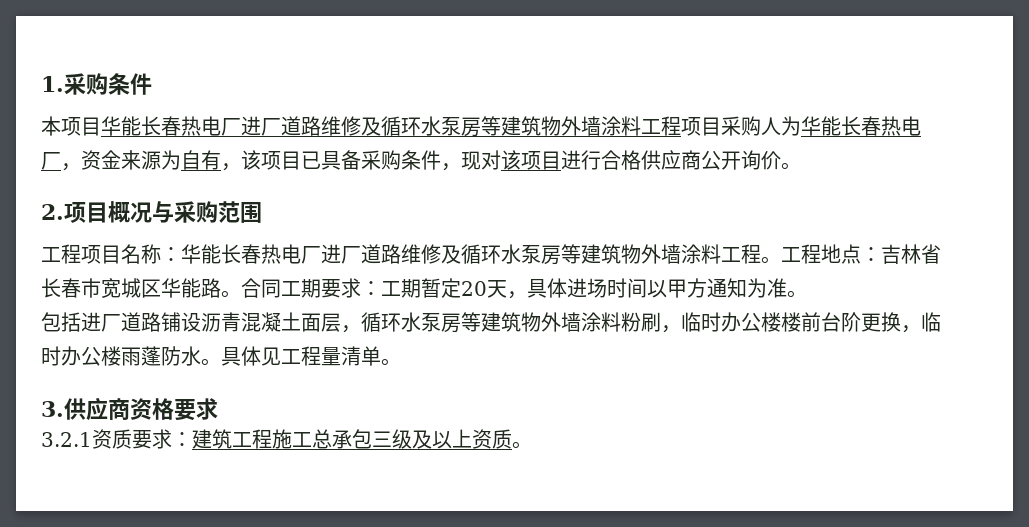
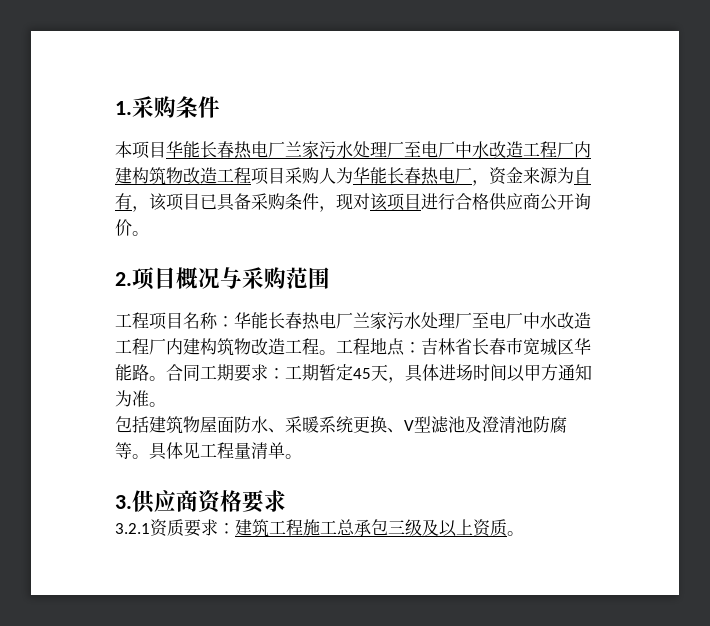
[241,116,641,137] 进厂道路维修及循环水泵房等建筑物外墙涂料 -> [285,141,591,159] [115,167,217,185] 兰家污水处理厂至电厂中水改造工程厂内建构筑物改造
[321,244,721,265] 进厂道路维修及循环水泵房等建筑物外墙涂料 -> [353,312,591,330] [115,338,285,356] 兰家污水处理厂至电厂中水改造工程厂内建构筑物改造
[461,281,487,296] 20 -> [353,368,371,379] 45
[81,312,941,333] [41,346,201,366] 进厂道路铺设沥青混凝土面层，循环水泵房等建筑物外墙涂料粉刷，临时办公楼楼前台阶更换，临时办公楼雨蓬防水 -> [149,416,567,434] [115,442,132,459] 建筑物屋面防水、采暖系统更换、V型滤池及澄清池防腐等

